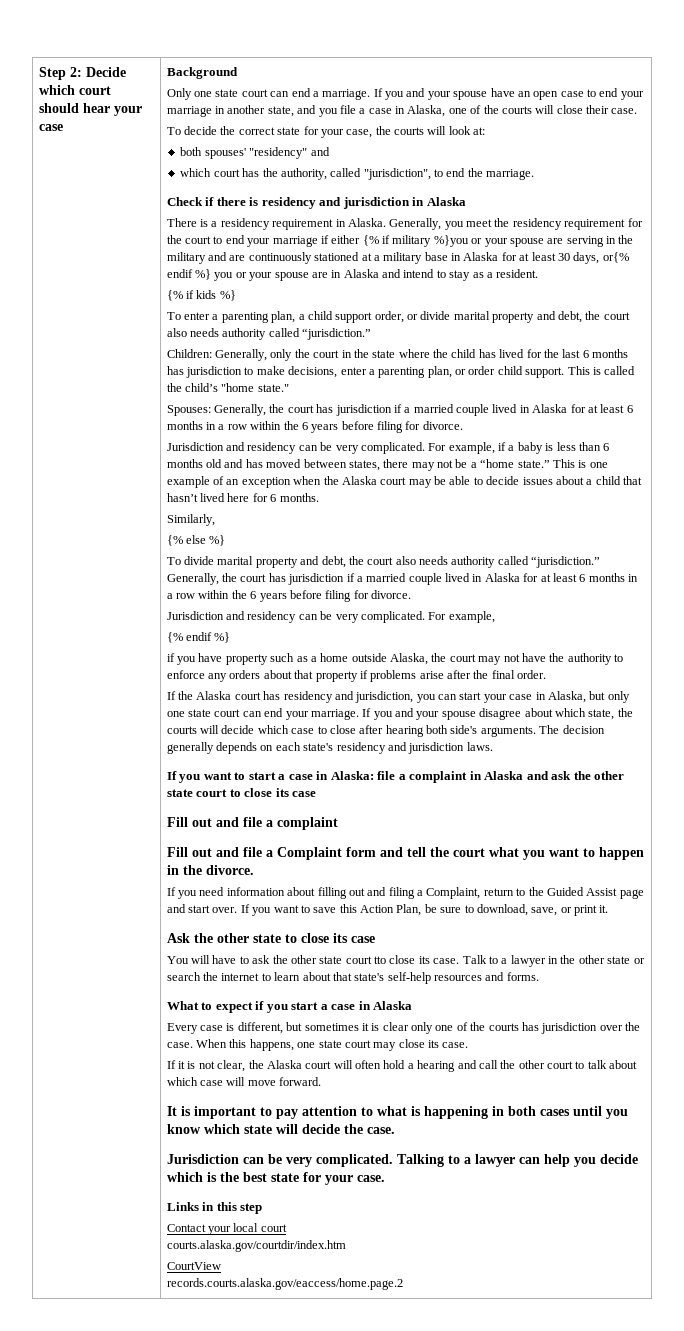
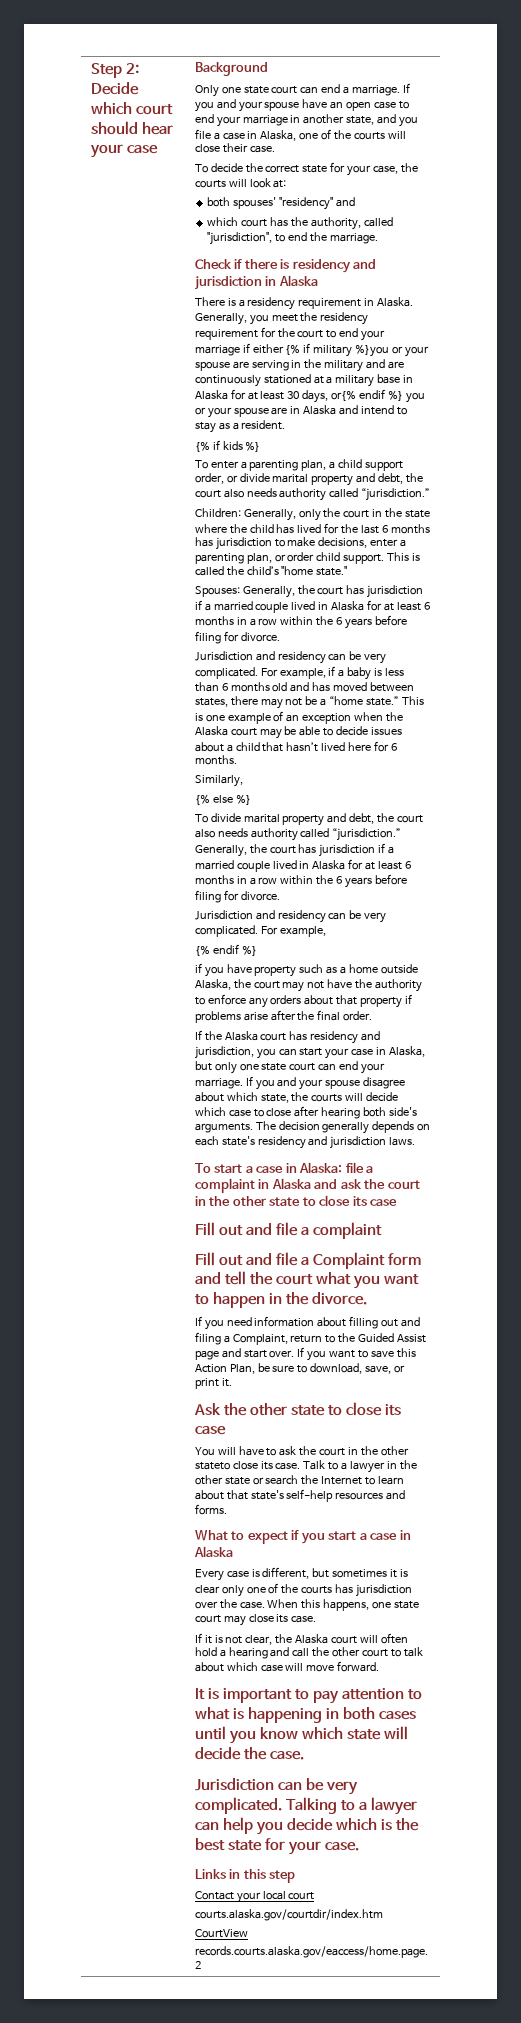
[166,771,246,783] If you want to -> [194,1163,211,1173] To
[594,771,625,780] [166,789,228,797] other state court -> [387,1180,420,1189] [194,1196,301,1206] court in the other state
[290,955,386,964] other state court tto -> [319,1446,410,1456] [194,1462,230,1470] court in the other stateto
[221,973,260,981] internet -> [321,1476,363,1485] Internet

